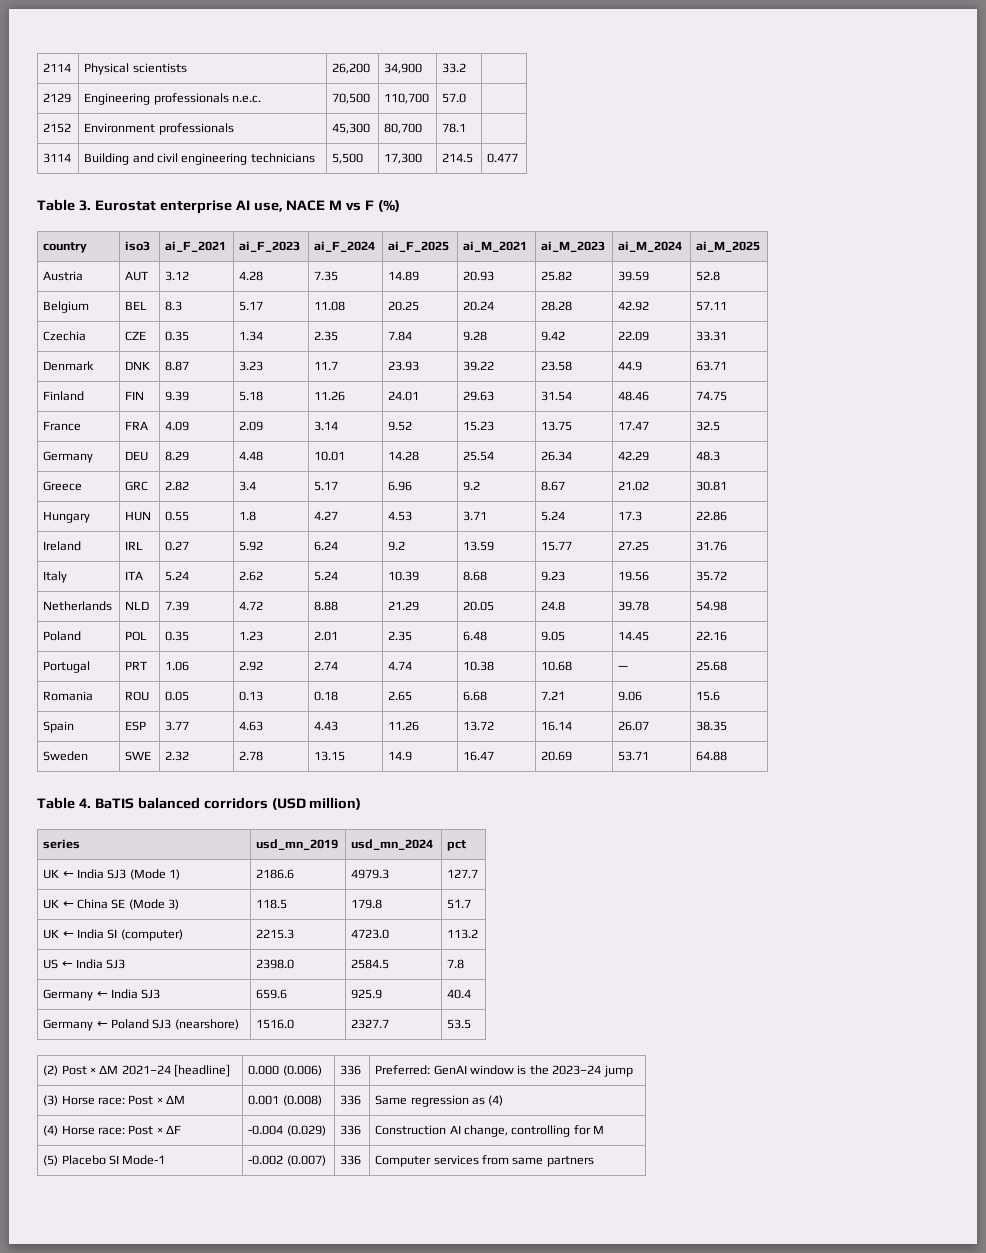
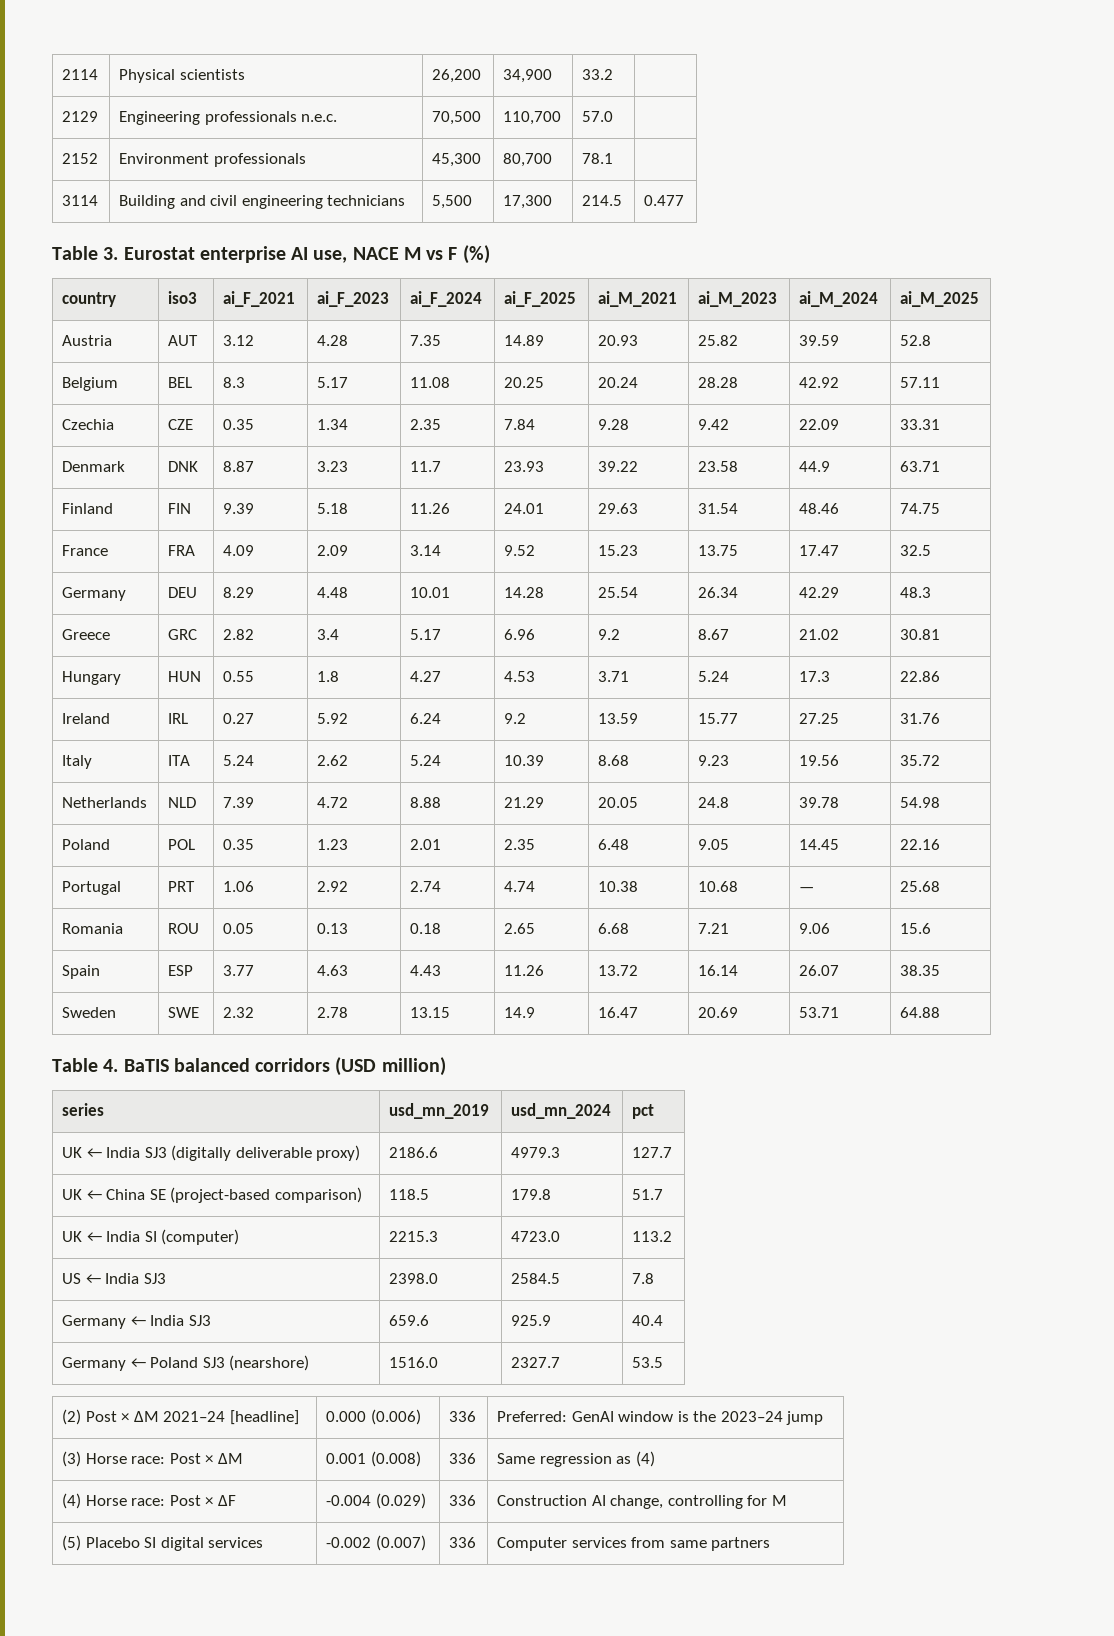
[129,869,181,880] (Mode 1) -> [171,1145,361,1161] (digitally deliverable proxy)
[128,899,180,910] (Mode 3) -> [170,1187,362,1203] (project-based comparison)
[122,1155,166,1165] Mode-1 -> [160,1537,264,1551] digital services

